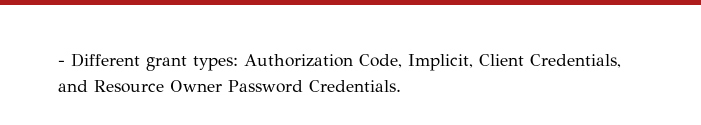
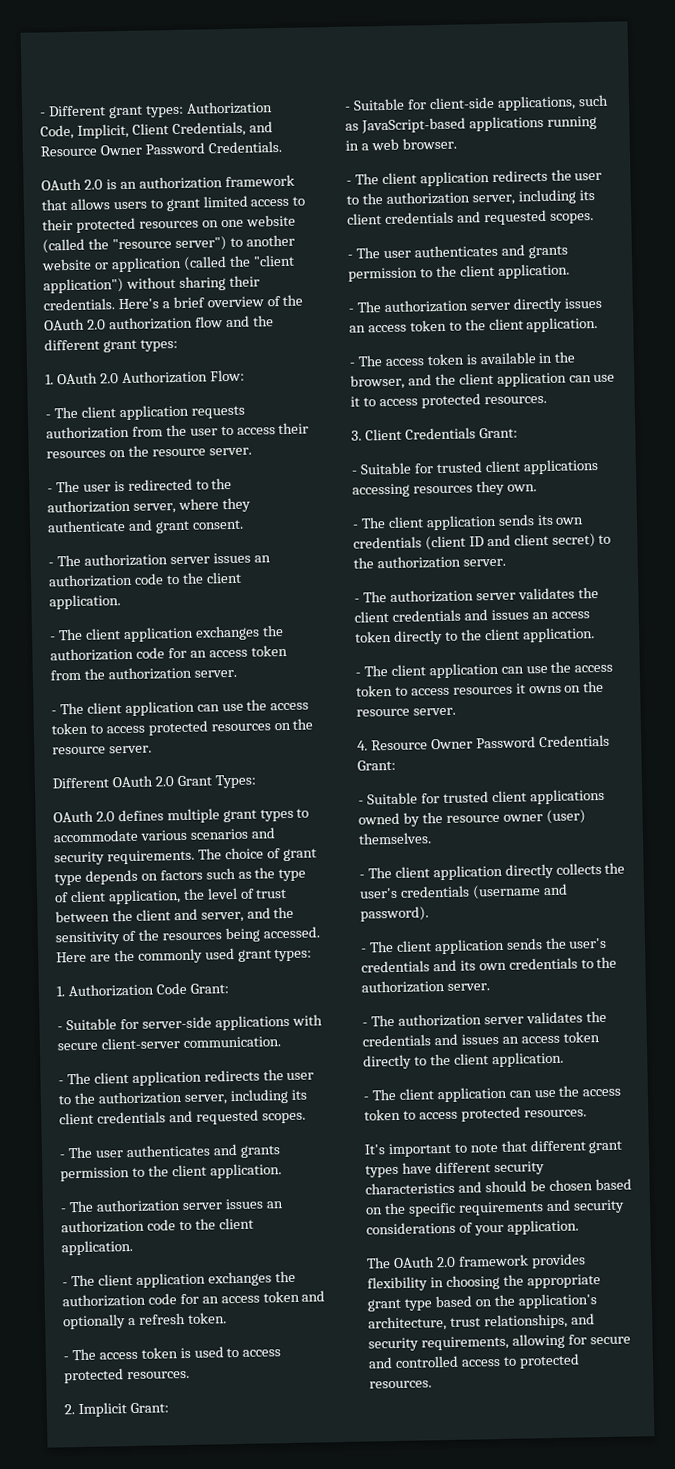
(401, 86) none -> [41,174,295,191] [41,195,306,212] [42,214,296,233] [42,234,295,254] [41,254,295,273] [43,275,260,294] [43,294,304,311] [44,315,274,331] [44,338,178,353] [45,369,245,385] [45,404,245,421] [46,422,310,440] [46,445,252,459] [47,477,233,493] [47,497,251,514] [47,519,244,534] [48,552,271,567] [48,571,242,588] [49,594,121,610] [50,625,284,643] [50,644,288,662] [50,666,237,681] [51,699,310,717] [51,718,314,736] [52,745,152,755] [52,774,256,789] [53,808,310,824] [53,827,275,843] [54,847,317,866] [54,867,307,886] [54,887,288,905] [55,906,295,923] [55,926,320,946] [56,948,313,964] [56,982,229,998] [57,1014,323,1031] [57,1036,281,1051] [58,1069,315,1086] [58,1089,307,1105] [59,1109,306,1125] [59,1143,281,1159] [60,1163,282,1182] [60,1198,283,1213] [61,1217,254,1234] [61,1239,133,1256] [62,1270,296,1288] [62,1290,326,1308] [62,1312,227,1330] [63,1346,282,1361] [64,1368,190,1384] [64,1402,169,1418] [345,94,609,111] [345,115,597,134] [345,137,457,151] [346,169,603,187] [346,189,595,206] [347,209,594,226] [347,244,568,259] [348,263,570,282] [348,297,602,314] [349,316,599,333] [349,351,576,367] [350,371,616,390] [350,393,547,409] [351,427,518,441] [351,458,599,475] [352,480,537,498] [353,514,585,531] [353,533,612,551] [353,555,506,570] [354,587,599,603] [354,609,590,623] [355,627,595,645] [355,661,614,679] [356,680,605,697] [356,707,456,717] [357,734,610,751] [357,759,396,771] [358,788,605,805] [358,809,586,827] [358,832,432,845] [359,862,626,881] [359,883,568,900] [360,906,429,922] [361,937,608,955] [361,956,618,973] [361,980,490,994] [362,1010,607,1027] [362,1031,600,1047] [363,1051,564,1070] [363,1085,622,1103] [364,1106,587,1122] [364,1139,624,1158] [365,1161,545,1178] [365,1178,632,1195] [366,1199,625,1217] [366,1219,579,1236] [366,1253,586,1269] [367,1274,601,1292] [367,1293,597,1312] [368,1313,595,1332] [368,1333,631,1352] [368,1353,580,1369] [369,1380,432,1389] // OAuth 2.0 is an authorization framework that allows users to grant limited access to their protected resources on one website (called the "resource server") to another website or application (called the "client application") without sharing their credentials. Here's a brief overview of the OAuth 2.0 authorization flow and the different grant types: // 1. OAuth 2.0 Authorization Flow: // - The client application requests authorization from the user to access their resources on the resource server. // - The user is redirected to the authorization server, where they authenticate and grant consent. // - The authorization server issues an authorization code to the client application. // - The client application exchanges the authorization code for an access token from the authorization server. // - The client application can use the access token to access protected resources on the resource server. // Different OAuth 2.0 Grant Types: // OAuth 2.0 defines multiple grant types to accommodate various scenarios and security requirements. The choice of grant type depends on factors such as the type of client application, the level of trust between the client and server, and the sensitivity of the resources being accessed. Here are the commonly used grant types: // 1. Authorization Code Grant: // - Suitable for server-side applications with secure client-server communication. // - The client application redirects the user to the authorization server, including its client credentials and requested scopes. // - The user authenticates and grants permission to the client application. // - The authorization server issues an authorization code to the client application. // - The client application exchanges the authorization code for an access token and optionally a refresh token. // - The access token is used to access protected resources. // 2. Implicit Grant: // - Suitable for client-side applications, such as JavaScript-based applications running in a web browser. // - The client application redirects the user to the authorization server, including its client credentials and requested scopes. // - The user authenticates and grants permission to the client application. // - The authorization server directly issues an access token to the client application. // - The access token is available in the browser, and the client application can use it to access protected resources. // 3. Client Credentials Grant: // - Suitable for trusted client applications accessing resources they own. // - The client application sends its own credentials (client ID and client secret) to the authorization server. // - The authorization server validates the client credentials and issues an access token directly to the client application. // - The client application can use the access token to access resources it owns on the resource server. // 4. Resource Owner Password Credentials Grant: // - Suitable for trusted client applications owned by the resource owner (user) themselves. // - The client application directly collects the user's credentials (username and password). // - The client application sends the user's credentials and its own credentials to the authorization server. // - The authorization server validates the credentials and issues an access token directly to the client application. // - The client application can use the access token to access protected resources. // It's important to note that different grant types have different security characteristics and should be chosen based on the specific requirements and security considerations of your application. // The OAuth 2.0 framework provides flexibility in choosing the appropriate grant type based on the application's architecture, trust relationships, and security requirements, allowing for secure and controlled access to protected resources.

